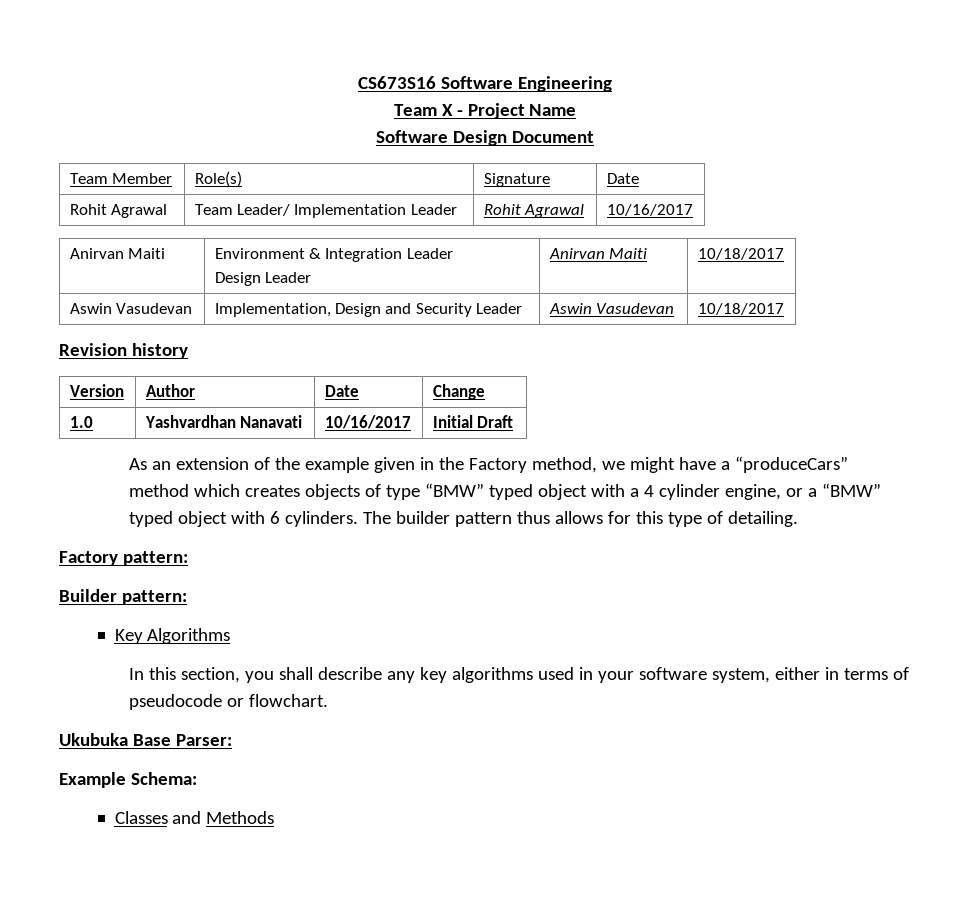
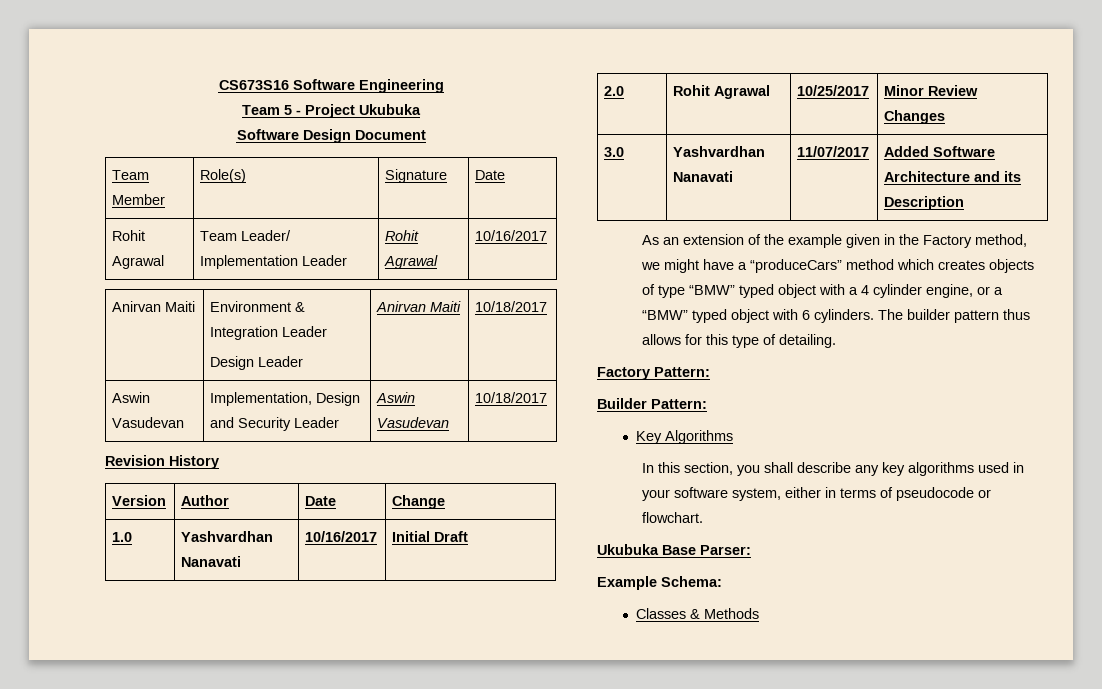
[441,104,453,116] X -> [284,105,292,115] 5
[529,104,577,116] Name -> [359,104,421,115] Ukubuka
[131,343,188,359] history -> [169,455,219,469] History
(513, 421) none -> [604,86,625,96] [673,85,771,99] [797,85,870,96] [884,85,979,96] [884,110,946,124] [604,147,625,157] [673,146,766,157] [673,171,734,182] [797,146,870,157] [884,146,996,157] [884,171,1022,182] [884,196,965,210] // 2.0 | Rohit Agrawal | 10/25/2017 | Minor Review Changes // 3.0 | Yashvardhan Nanavati | 11/07/2017 | Added Software Architecture and its Description
[122,551,188,566] pattern: -> [654,367,710,377] Pattern:
[121,590,187,605] pattern: -> [651,399,707,409] Pattern:
[172,811,202,824] and -> [689,609,700,619] &

